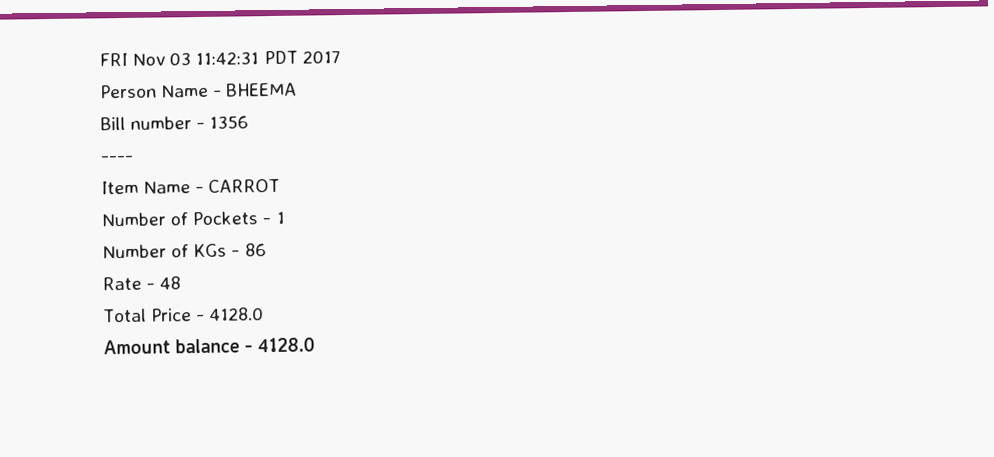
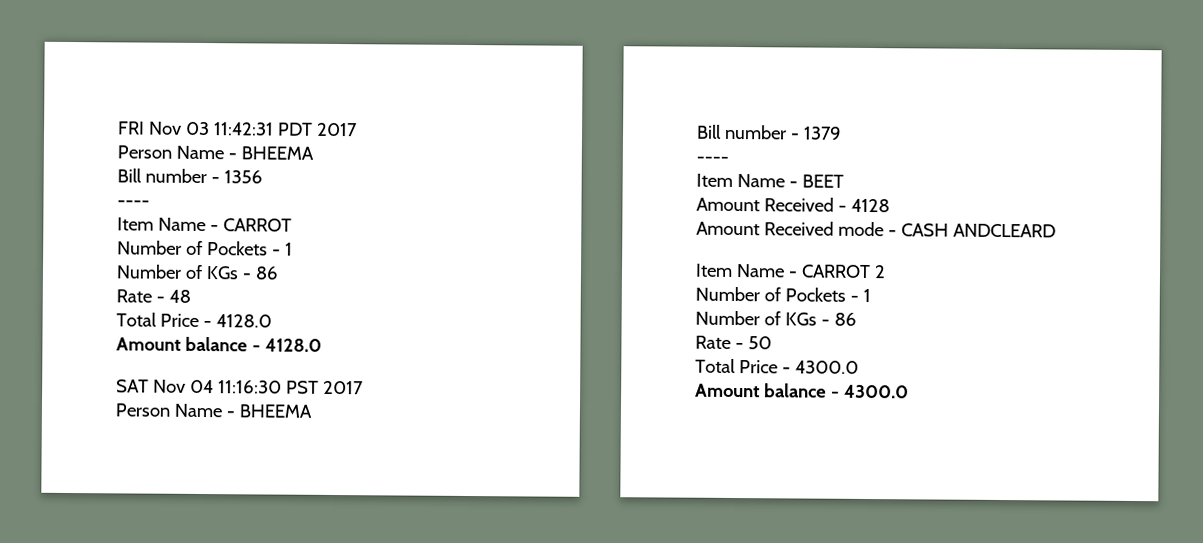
(316, 345) none -> [116,379,364,395] [115,403,312,418] [696,124,842,140] [696,156,729,163] [696,173,844,188] [696,197,890,213] [696,221,1056,238] [695,263,886,279] [695,286,871,303] [695,310,857,326] [695,335,772,350] [695,358,859,374] [695,383,909,399] // SAT Nov 04 11:16:30 PST 2017 // Person Name - BHEEMA // Bill number - 1379 // ---- // Item Name - BEET // Amount Received - 4128 // Amount Received mode - CASH ANDCLEARD // Item Name - CARROT 2 // Number of Pockets - 1 // Number of KGs - 86 // Rate - 50 // Total Price - 4300.0 // Amount balance - 4300.0

